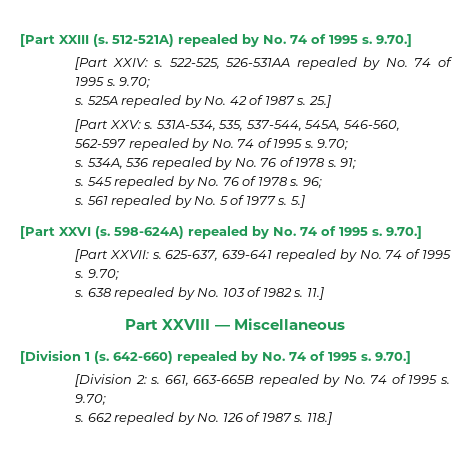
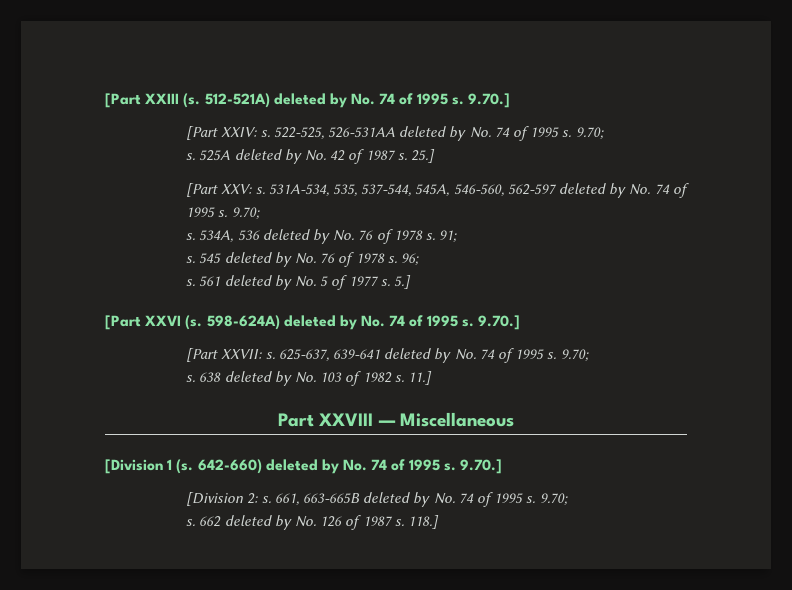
[178,34,238,47] repealed -> [273,93,326,105] deleted
[296,57,357,70] repealed -> [399,126,447,137] deleted
[121,95,182,108] repealed -> [234,149,282,160] deleted
[128,138,189,151] repealed -> [558,183,606,194] deleted
[151,157,212,170] repealed -> [262,229,310,240] deleted
[114,176,175,189] repealed -> [224,252,272,263] deleted
[111,195,172,208] repealed -> [224,275,272,286] deleted
[188,226,248,239] repealed -> [283,315,336,327] deleted
[276,249,337,262] repealed -> [384,348,432,359] deleted
[114,287,175,300] repealed -> [224,371,272,382] deleted
[177,351,237,364] repealed -> [265,459,318,471] deleted
[258,374,319,387] repealed -> [363,492,411,503] deleted
[114,412,175,425] repealed -> [224,515,272,526] deleted

